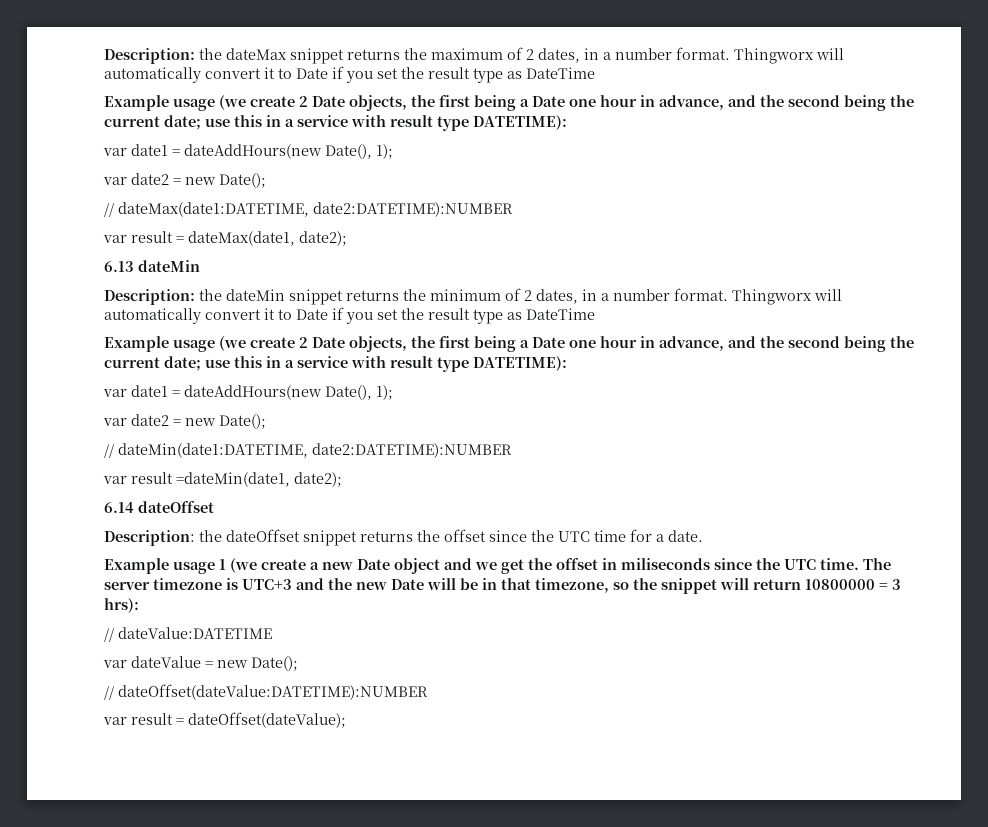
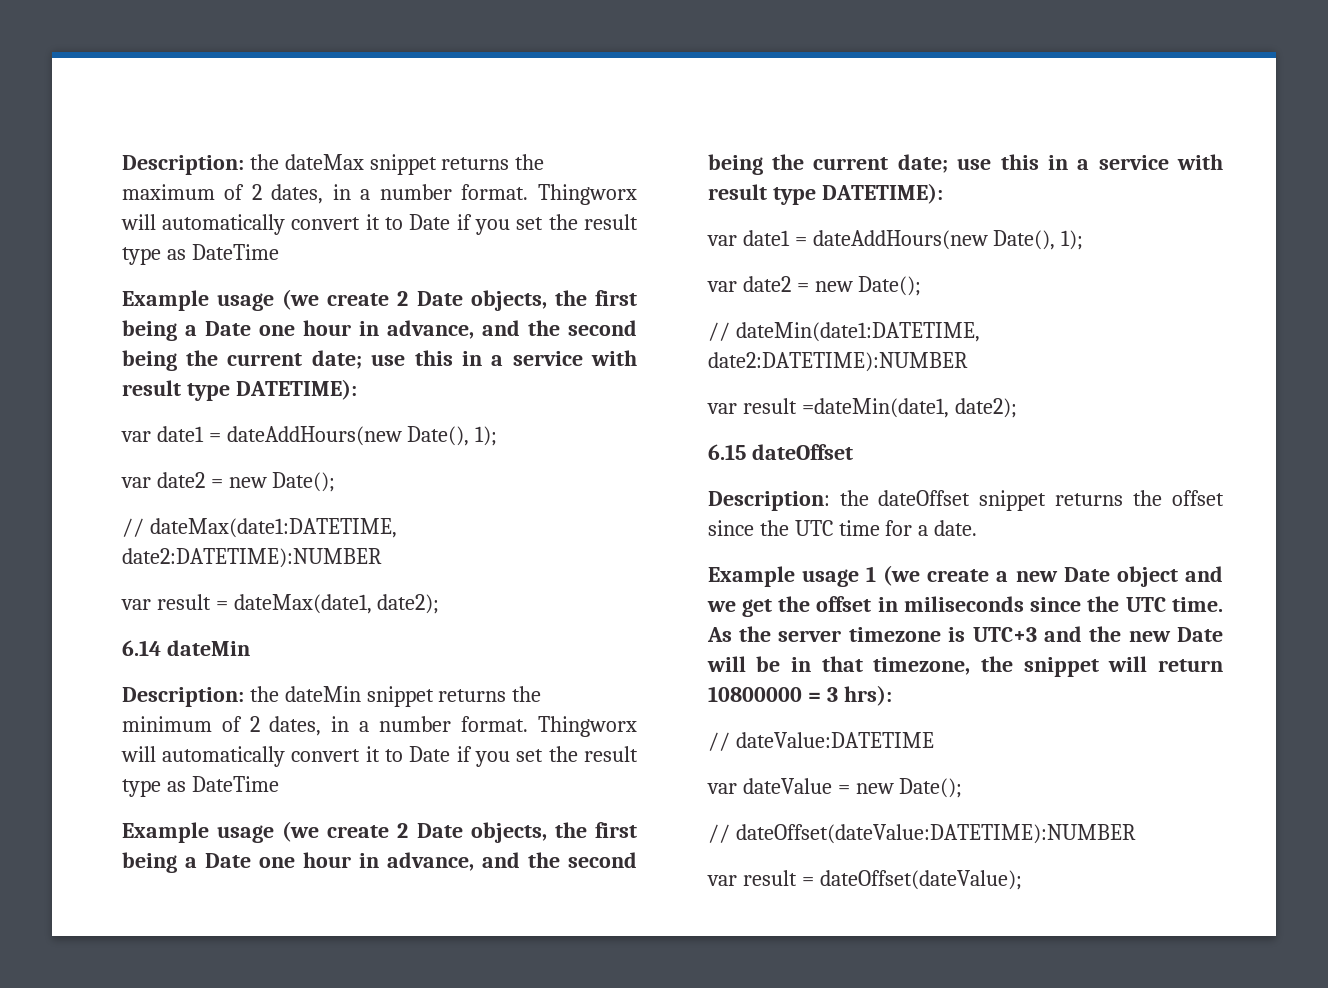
[104,261,135,272] 6.13 -> [121,640,161,656] 6.14
[104,502,135,513] 6.14 -> [707,444,746,460] 6.15
[863,558,892,570] The -> [706,626,772,642] As the
[613,582,630,590] so -> (971, 666) none

